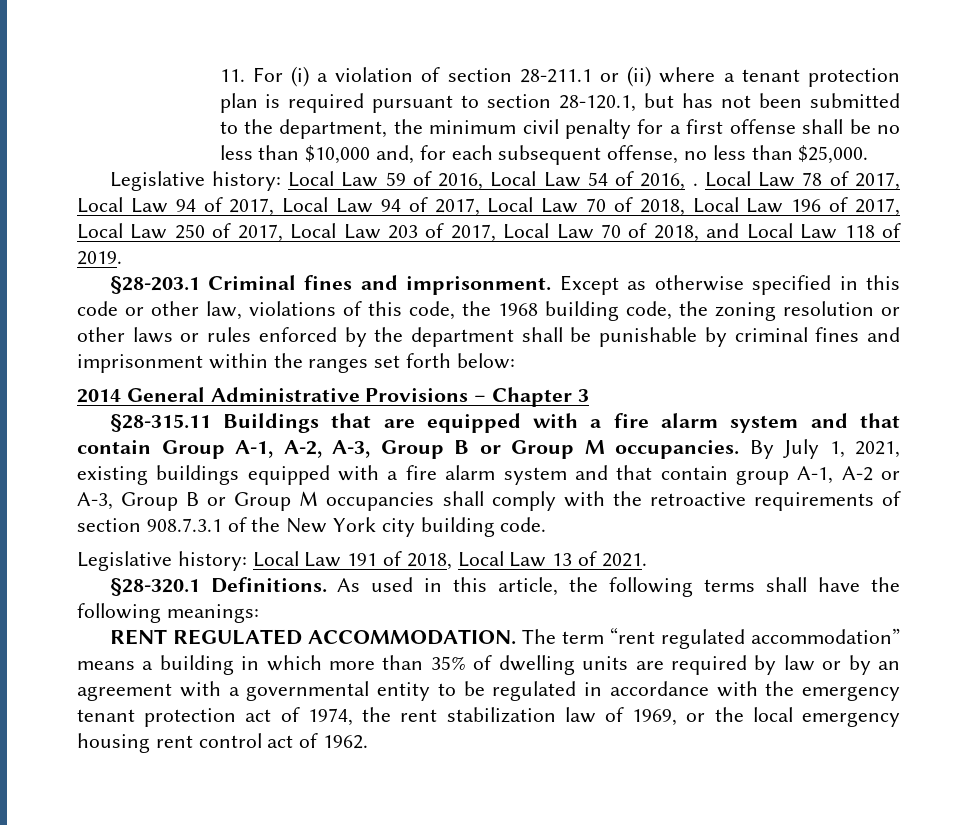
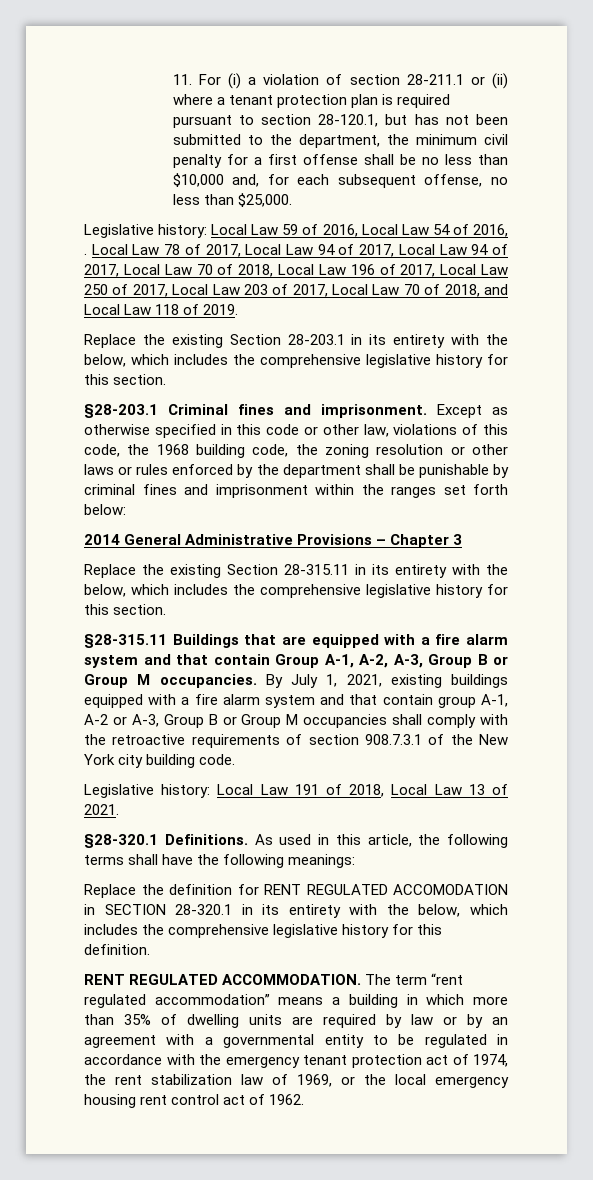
(122, 258) none -> [84,334,509,348] [84,354,508,368] [84,374,167,385] // Replace the existing Section 28-203.1 in its entirety with the below, which includes the comprehensive legislative history for this section.
(589, 395) none -> [84,564,508,578] [84,584,508,598] [84,604,167,615] // Replace the existing Section 28-315.11 in its entirety with the below, which includes the comprehensive legislative history for this section.
(259, 613) none -> [84,884,508,898] [84,904,508,918] [84,924,443,938] [84,944,150,955] // Replace the definition for RENT REGULATED ACCOMODATION in SECTION 28-320.1 in its entirety with the below, which includes the comprehensive legislative history for this definition.

